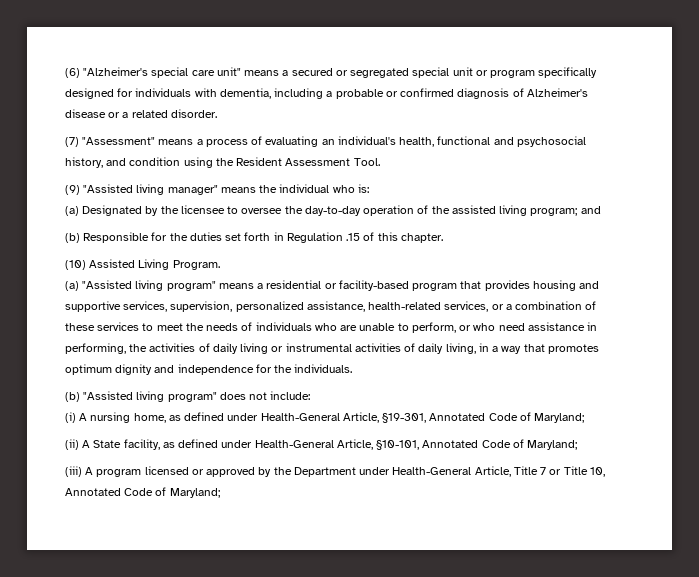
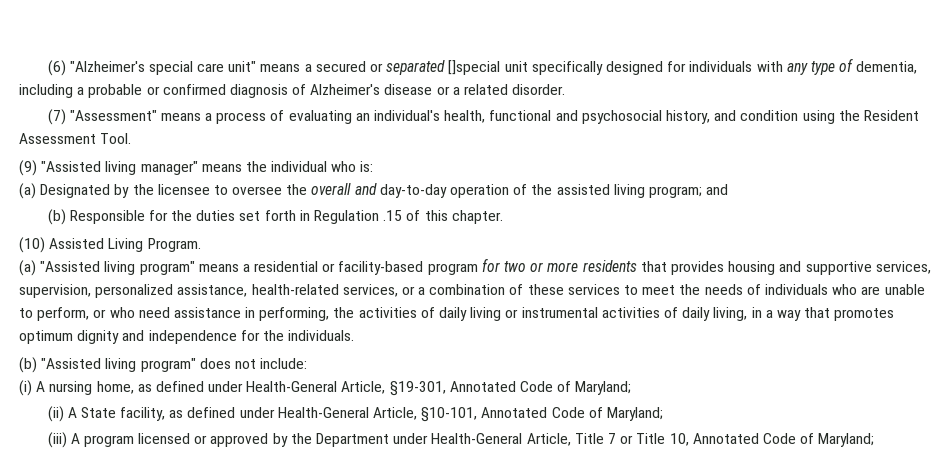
[350,67,536,78] segregated special unit or program -> [386,60,528,75] separated []special unit
(217, 92) none -> [786,58,854,75] any type of
(303, 210) none -> [311,183,377,195] overall and
(458, 287) none -> [481,258,637,272] for two or more residents

